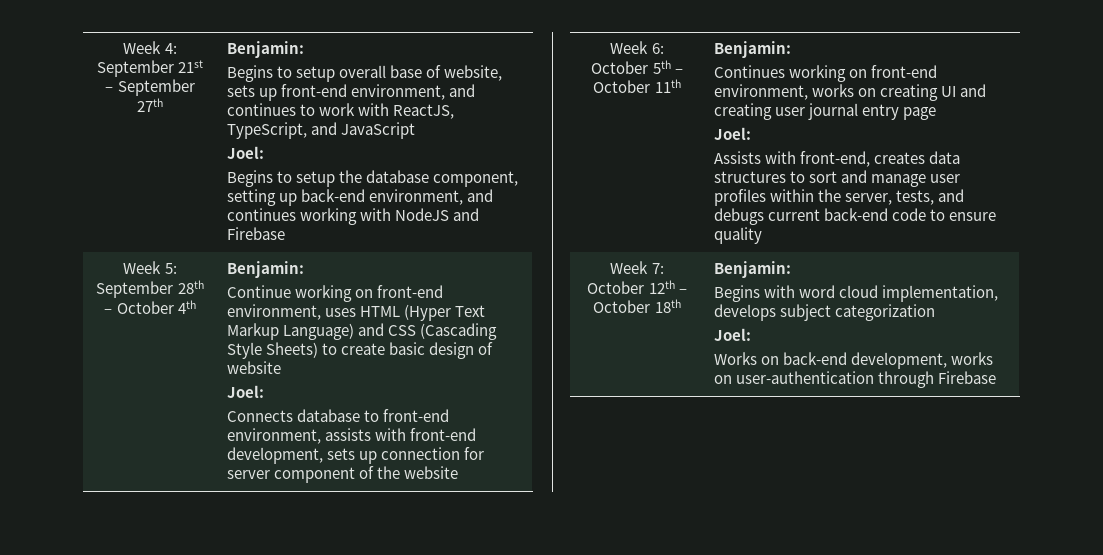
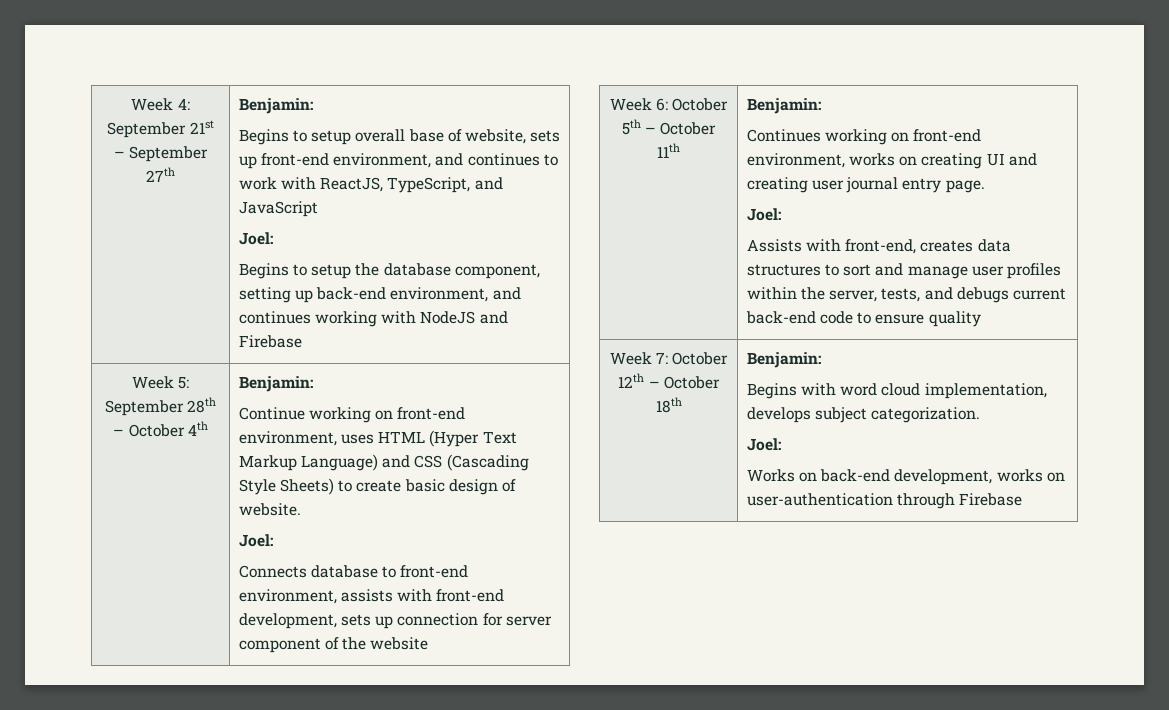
[226,361,281,374] website -> [238,503,301,516] website.
[902,107,936,120] page -> [945,180,985,193] page.
[834,304,935,321] categorization -> [871,407,981,423] categorization.

